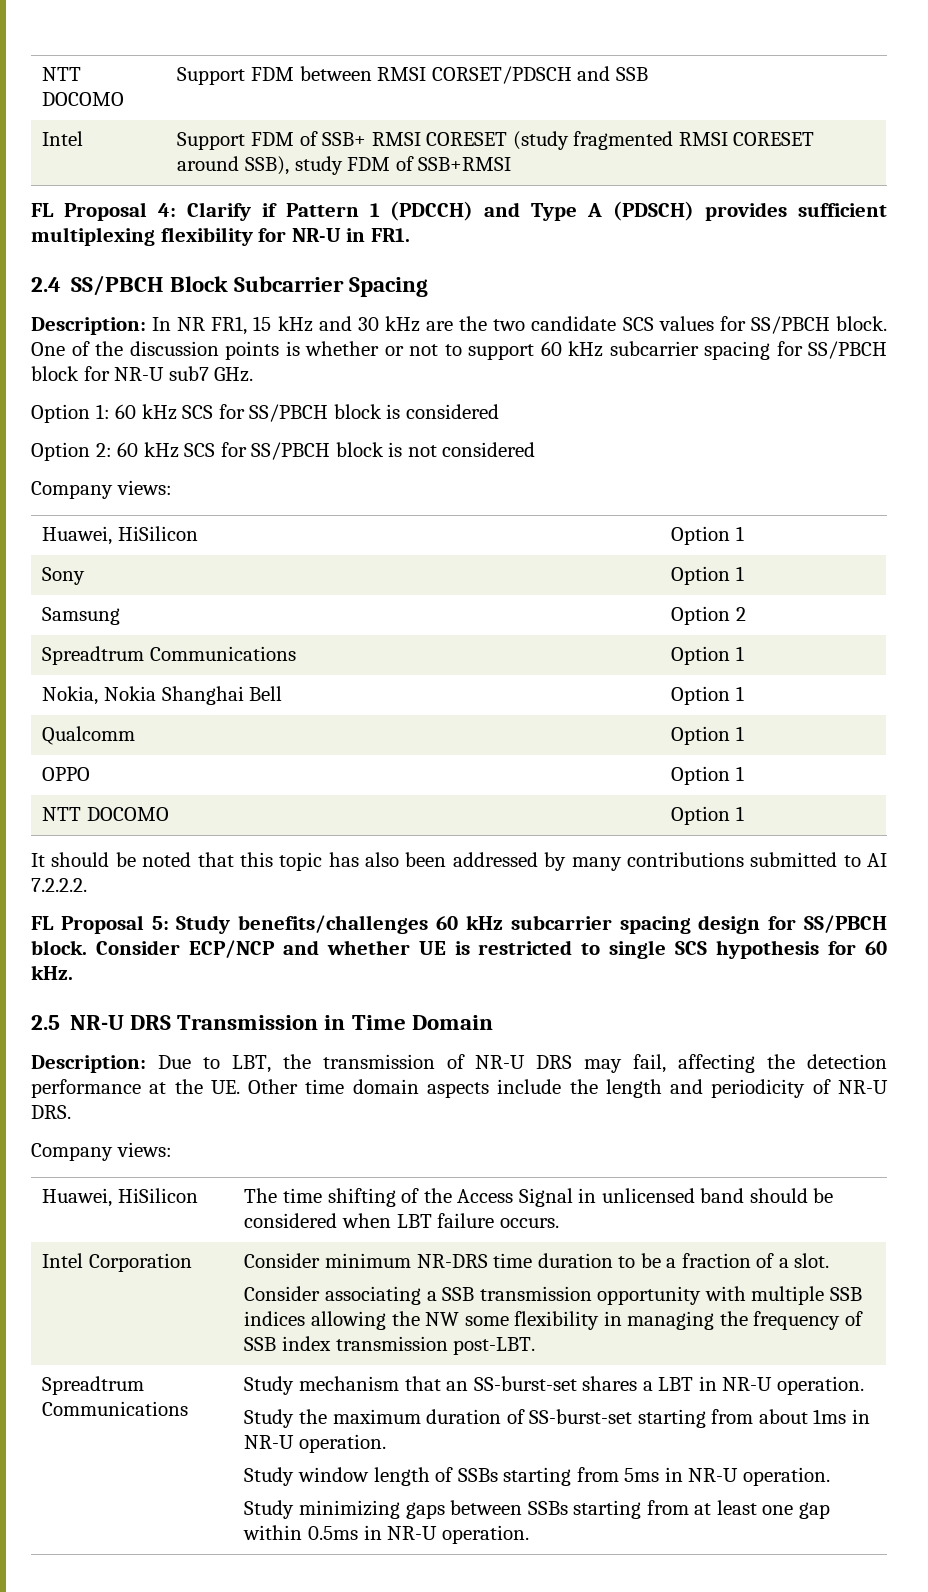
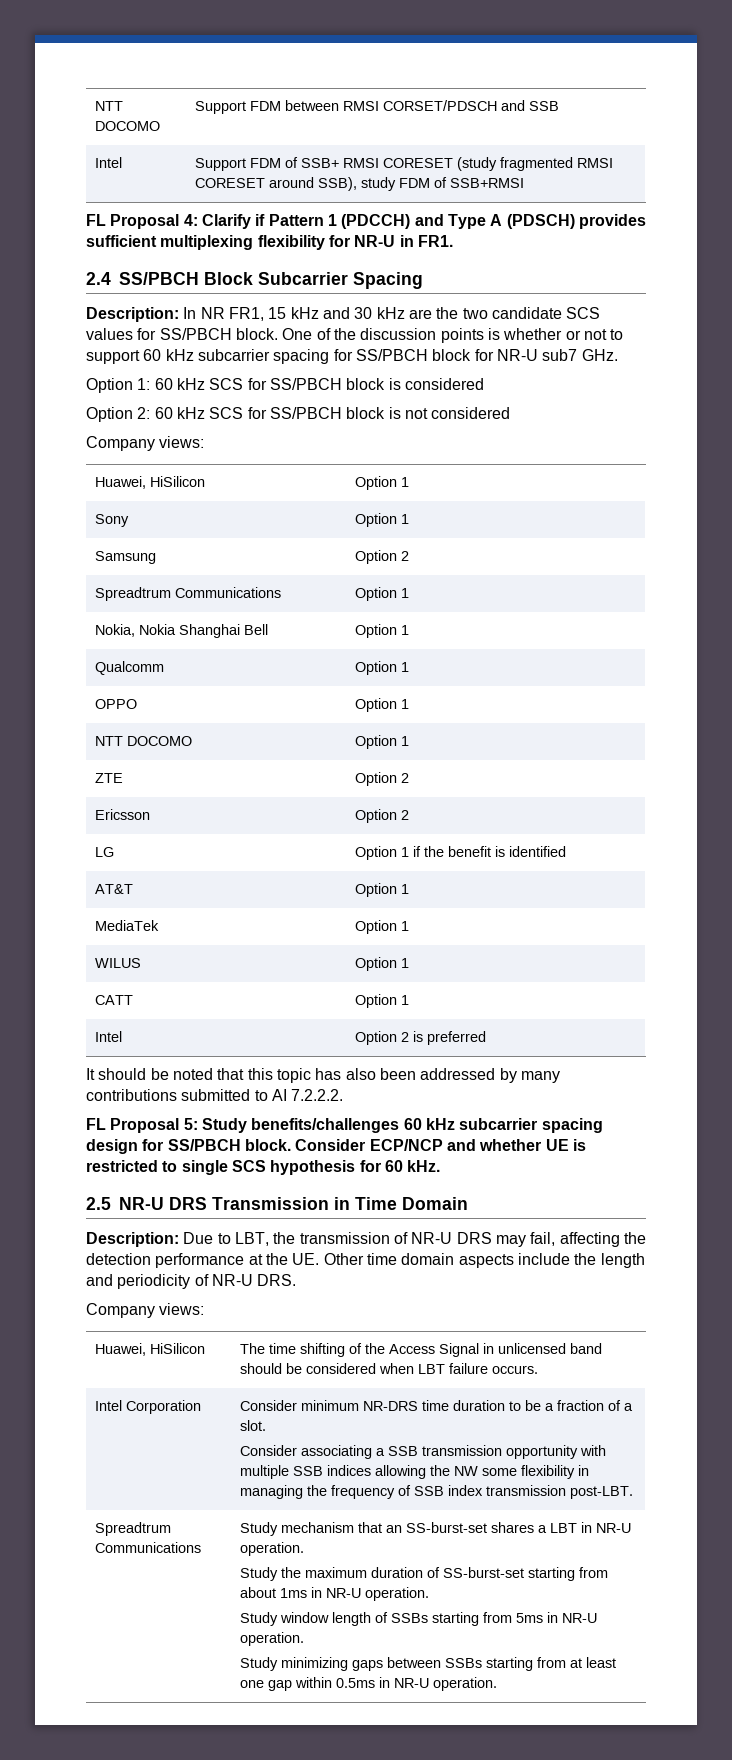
(745, 813) none -> [95,773,124,783] [355,772,410,786] [95,809,151,820] [355,809,410,823] [95,847,115,857] [355,846,567,860] [95,884,134,894] [355,883,410,897] [95,920,160,931] [355,920,410,934] [95,958,142,968] [355,957,410,971] [95,995,134,1005] [355,994,410,1008] [95,1031,123,1042] [355,1031,487,1045] // ZTE | Option 2 // Ericsson | Option 2 // LG | Option 1 if the benefit is identified // AT&T | Option 1 // MediaTek | Option 1 // WILUS | Option 1 // CATT | Option 1 // Intel | Option 2 is preferred

